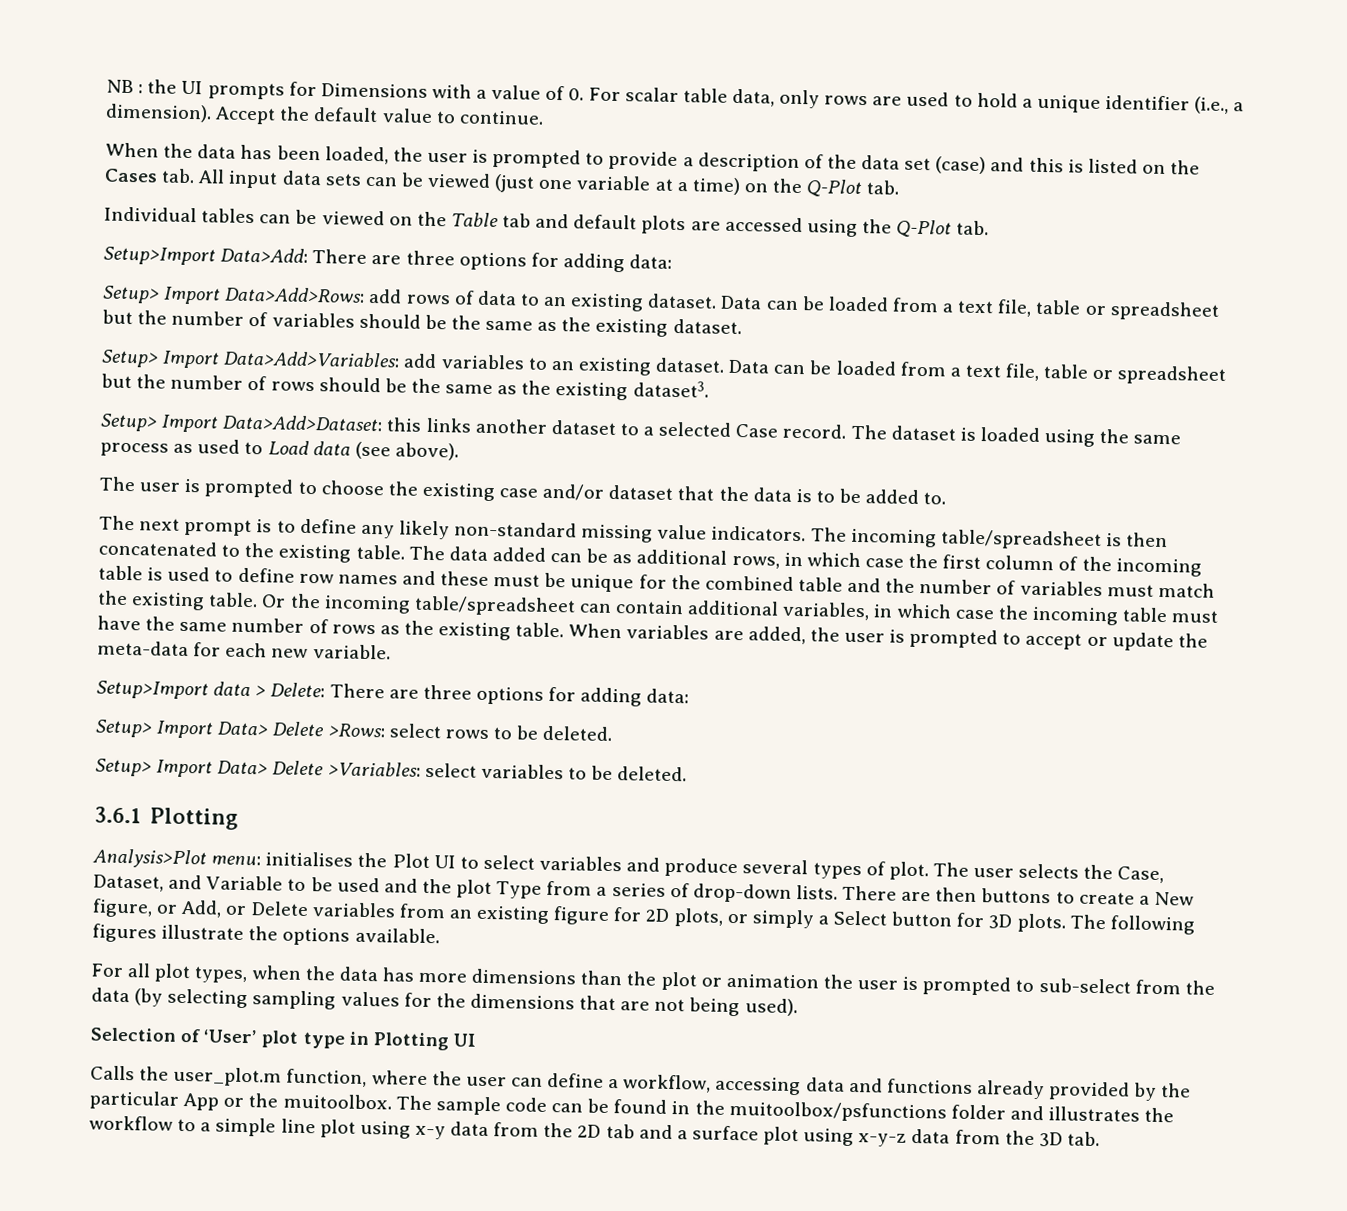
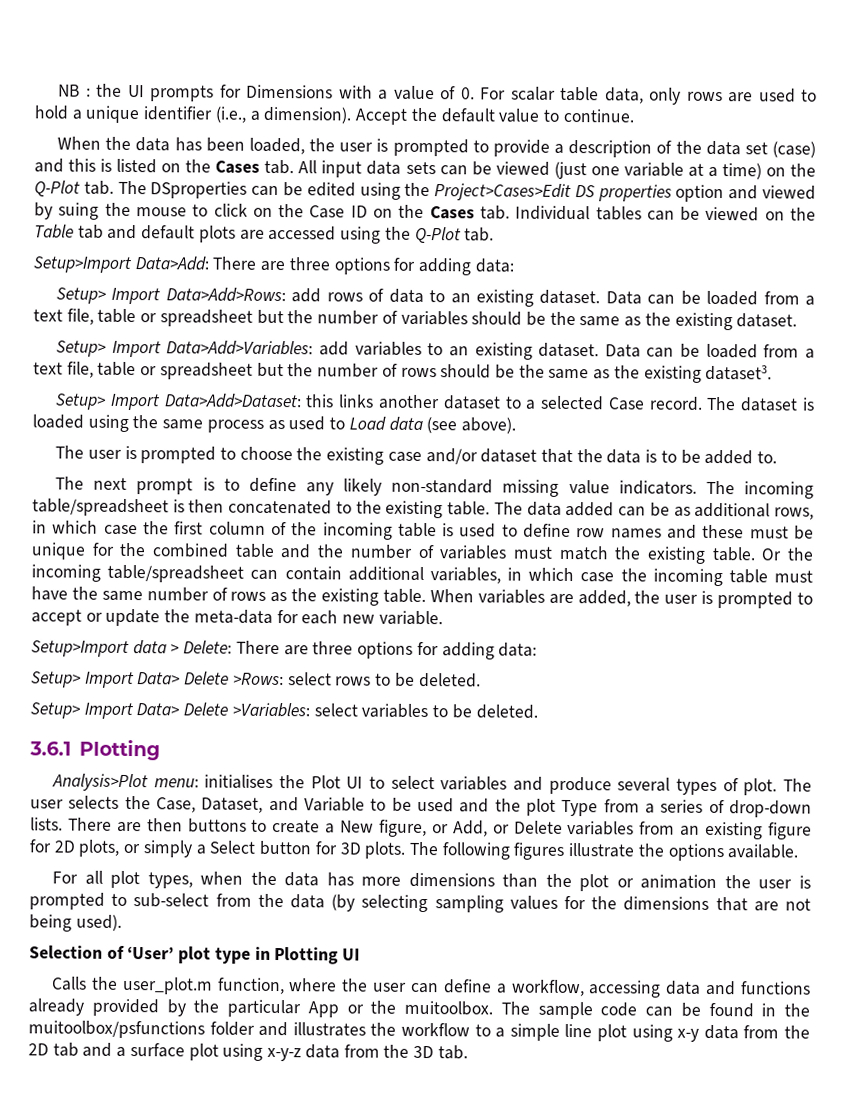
(901, 187) // -> [117,180,817,203] [34,202,510,220] The DSproperties can be edited using the Project>Cases>Edit DS properties option and viewed by suing the mouse to click on the Case ID on the Cases tab.

